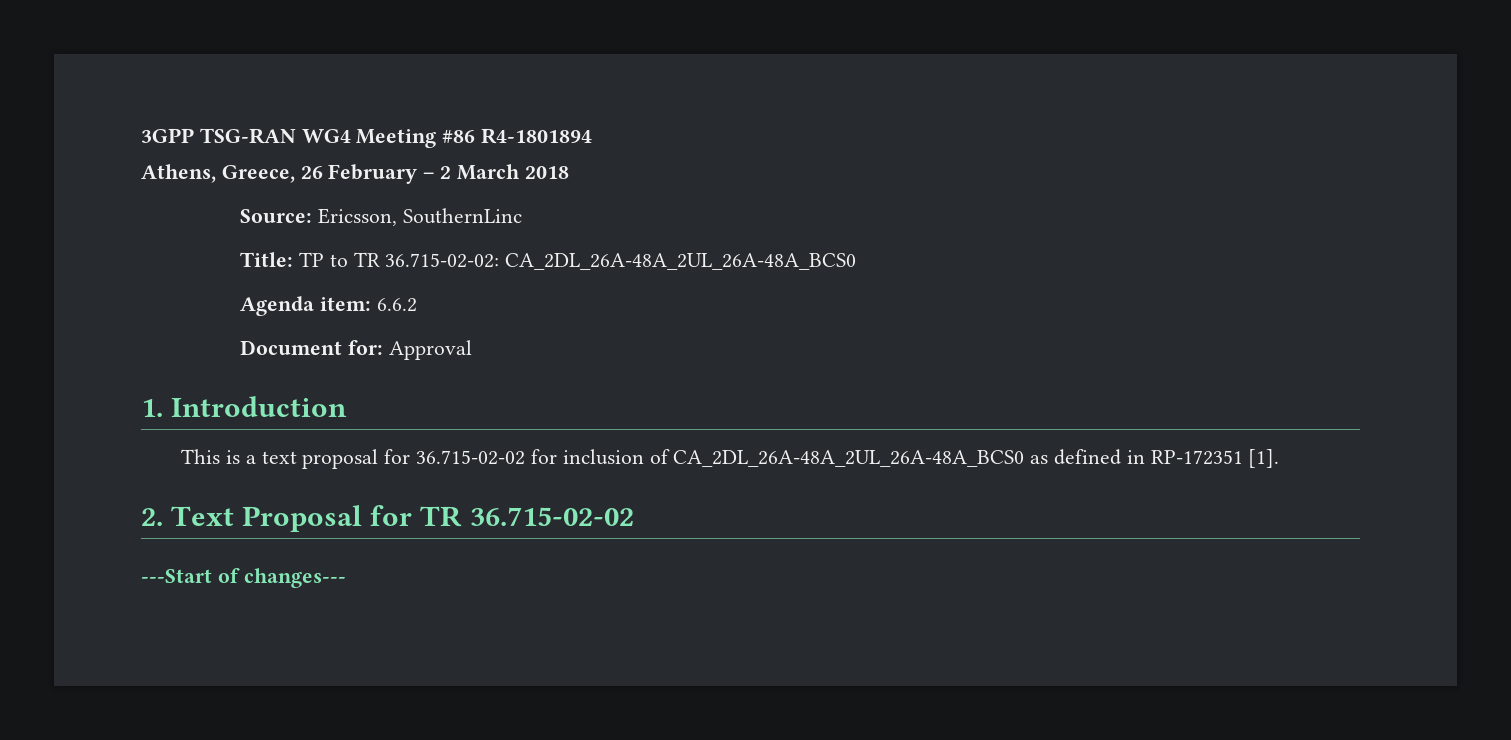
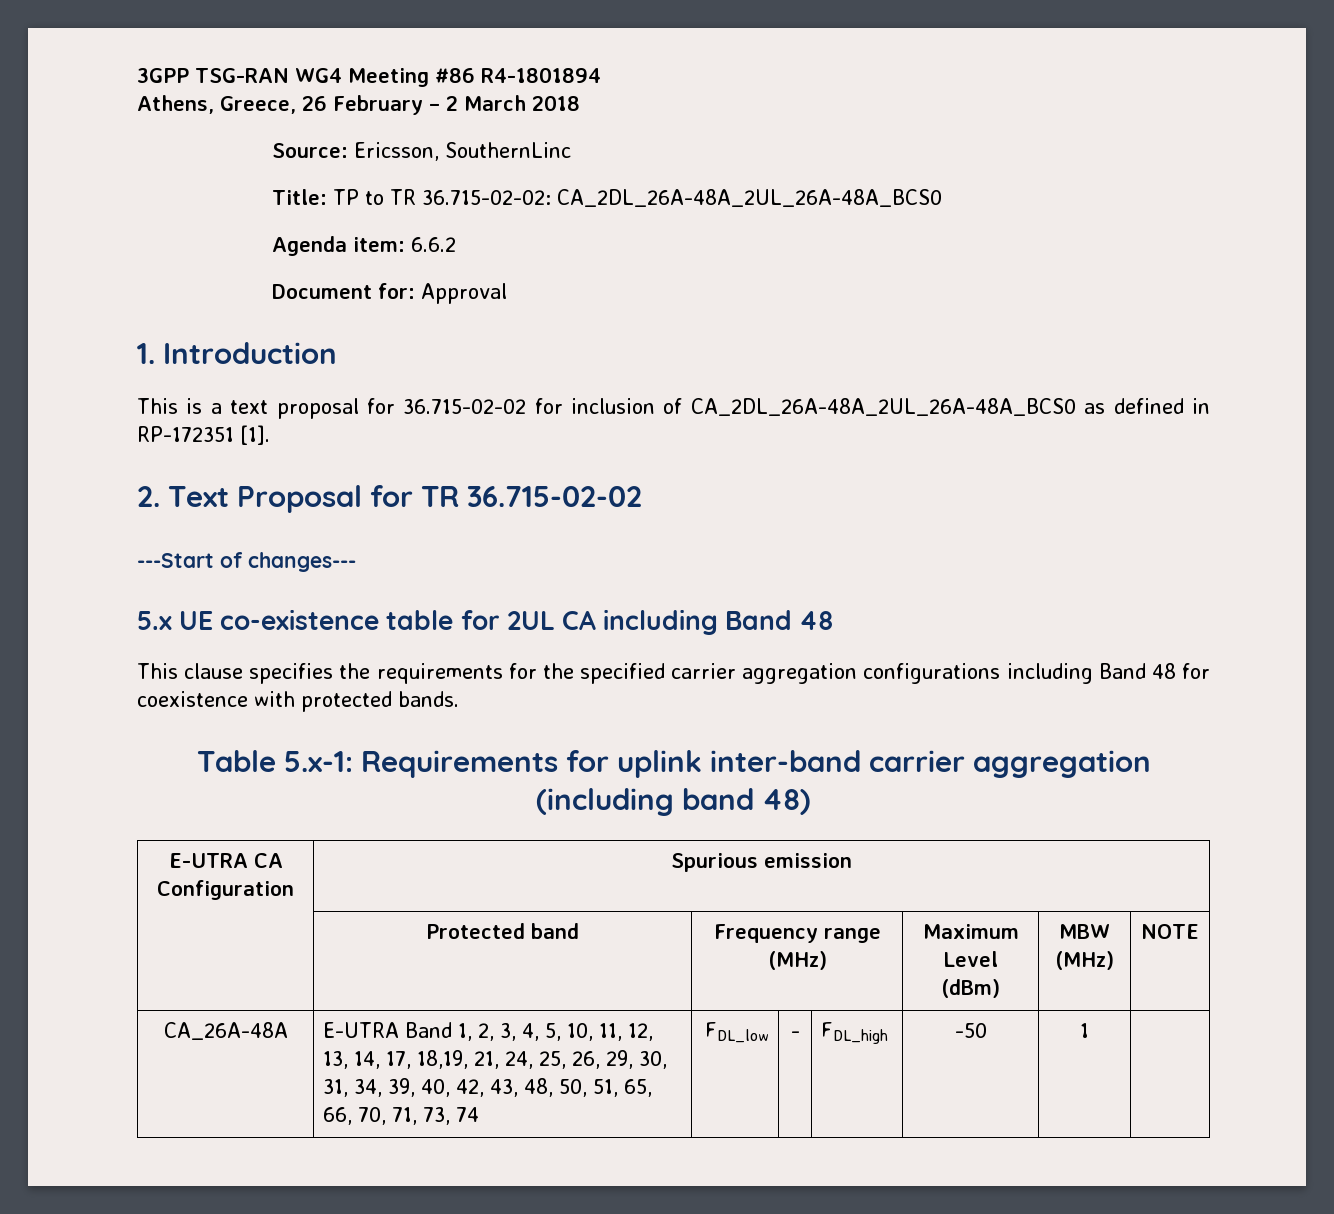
(346, 578) none -> [137,609,835,635] [137,663,1210,684] [137,691,459,712] [196,750,1151,778] [536,788,811,816] [168,853,283,868] [157,880,294,900] [671,853,852,872] [426,923,579,939] [713,924,881,943] [767,951,827,970] [922,924,1019,939] [943,951,998,967] [941,979,1000,998] [1059,924,1110,939] [1055,951,1114,970] [1141,924,1199,939] [163,1022,288,1040] [322,1022,653,1041] [322,1050,667,1069] [322,1078,652,1097] [322,1107,479,1125] [705,1022,770,1043] [790,1031,800,1038] [820,1022,888,1044] [954,1023,987,1038] [1080,1023,1089,1038] // 5.x UE co-existence table for 2UL CA including Band 48 // This clause specifies the requirements for the specified carrier aggregation configurations including Band 48 for coexistence with protected bands. // Table 5.x-1: Requirements for uplink inter-band carrier aggregation (including band 48) // E-UTRA CA Configuration | Spurious emission // | Protected band | Frequency range (MHz) | Maximum Level (dBm) | MBW (MHz) | NOTE // CA_26A-48A | E-UTRA Band 1, 2, 3, 4, 5, 10, 11, 12, 13, 14, 17, 18,19, 21, 24, 25, 26, 29, 30, 31, 34, 39, 40, 42, 43, 48, 50, 51, 65, 66, 70, 71, 73, 74 | FDL_low | - | FDL_high | -50 | 1 |

